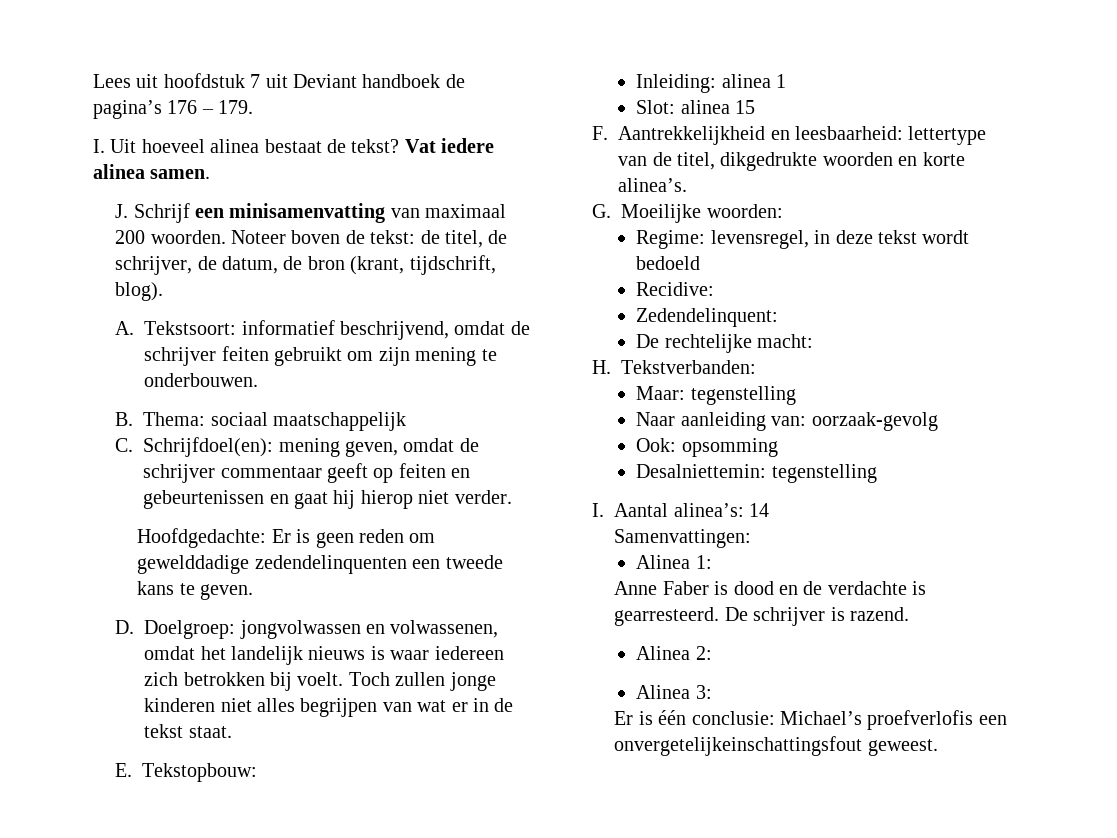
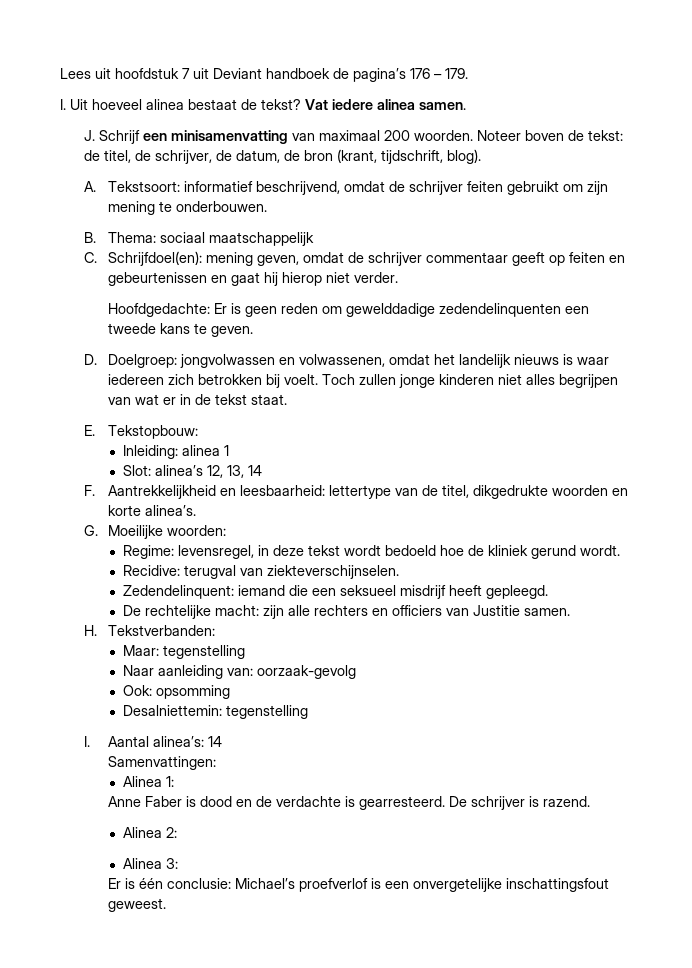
[680,100,756,114] alinea 15 -> [155,465,263,478] alinea’s 12, 13, 14
[636,282,715,296] [636,308,779,327] [636,334,814,353] // Recidive: // Zedendelinquent: // De rechtelijke macht: -> [440,545,621,559] [123,565,400,579] [123,585,549,599] [123,605,571,619] hoe de kliniek gerund wordt. // Recidive: terugval van ziekteverschijnselen. // Zedendelinquent: iemand die een seksueel misdrijf heeft gepleegd. // De rechtelijke macht: zijn alle rechters en officiers van Justitie samen.
[867,710,1007,730] [614,736,863,756] proefverlofis een onvergetelijkeinschattingsfout -> [298,878,609,892] proefverlof is een onvergetelijke inschattingsfout

